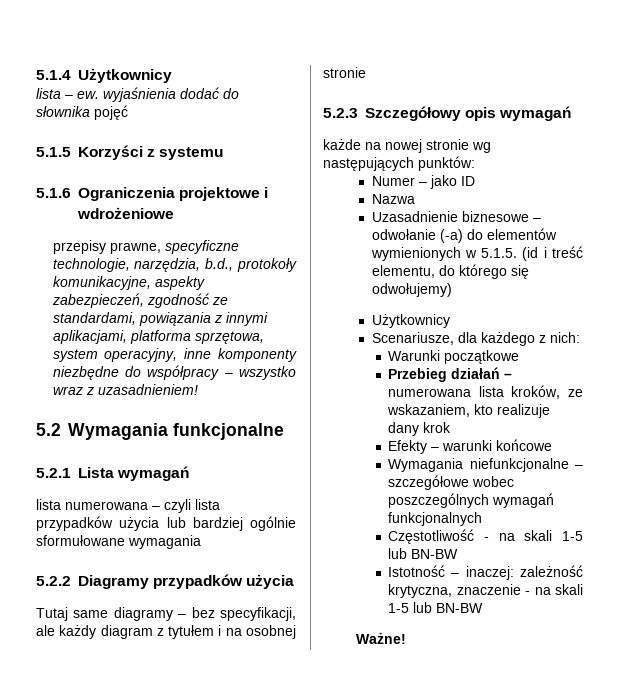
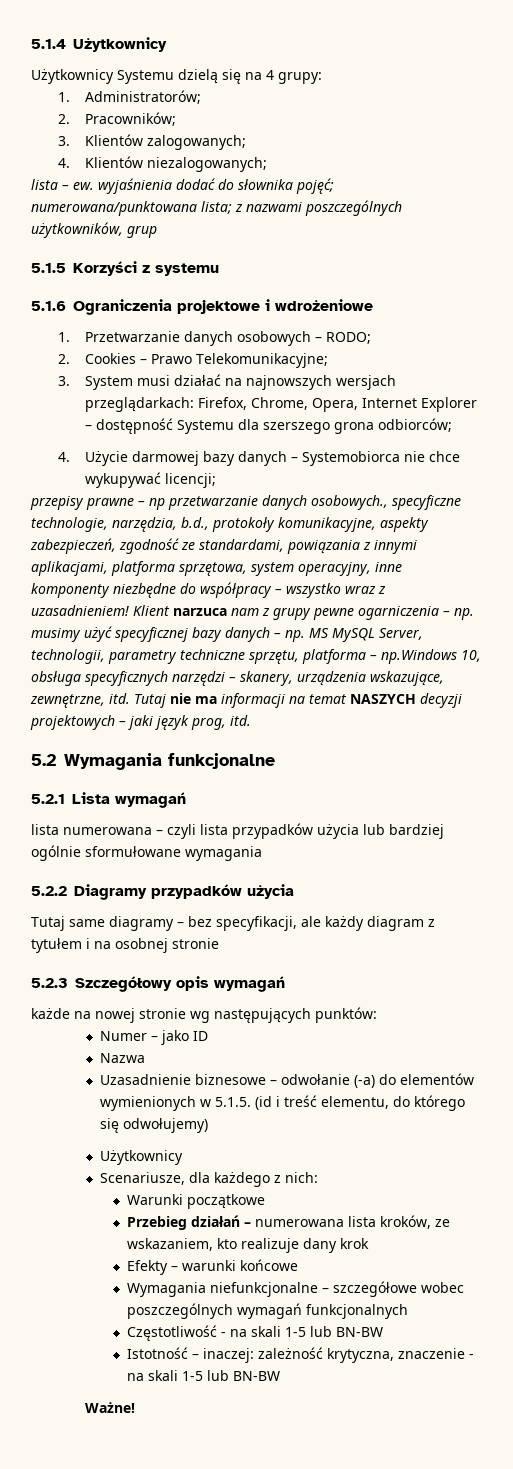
(172, 75) none -> [31,69,322,84] [57,90,201,104] [57,112,176,126] [57,134,246,150] [57,156,267,172] // Użytkownicy Systemu dzielą się na 4 grupy: // 1. Administratorów; // 2. Pracowników; // 3. Klientów zalogowanych; // 4. Klientów niezalogowanych;
[94,105,128,120] pojęć -> [296,178,334,194] [31,200,402,216] [31,222,157,238] pojęć; numerowana/punktowana lista; z nazwami poszczególnych użytkowników, grup
[52,240,161,254] przepisy prawne, -> [57,331,371,346] [57,353,328,368] [57,374,396,390] [84,397,477,412] [84,418,452,434] [57,451,460,466] [84,472,216,488] [30,495,388,510] 1. Przetwarzanie danych osobowych – RODO; // 2. Cookies – Prawo Telekomunikacyjne; // 3. System musi działać na najnowszych wersjach przeglądarkach: Firefox, Chrome, Opera, Internet Explorer – dostępność Systemu dla szerszego grona odbiorców; // 4. Użycie darmowej bazy danych – Systemobiorca nie chce wykupywać licencji; // przepisy prawne – np przetwarzanie danych osobowych.,
(198, 389) none -> [133,605,474,620] [31,626,423,642] [31,649,481,664] [31,671,444,686] [30,693,462,708] [30,715,251,730] Klient narzuca nam z grupy pewne ogarniczenia – np. musimy użyć specyficznej bazy danych – np. MS MySQL Server, technologii, parametry techniczne sprzętu, platforma – np.Windows 10, obsługa specyficznych narzędzi – skanery, urządzenia wskazujące, zewnętrzne, itd. Tutaj nie ma informacji na temat NASZYCH decyzji projektowych – jaki język prog, itd.

